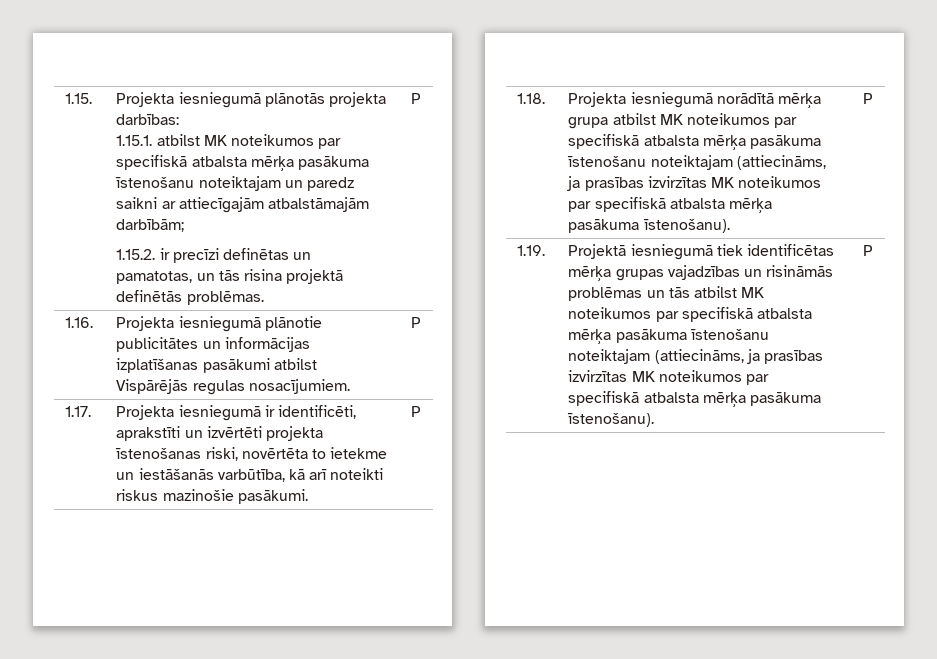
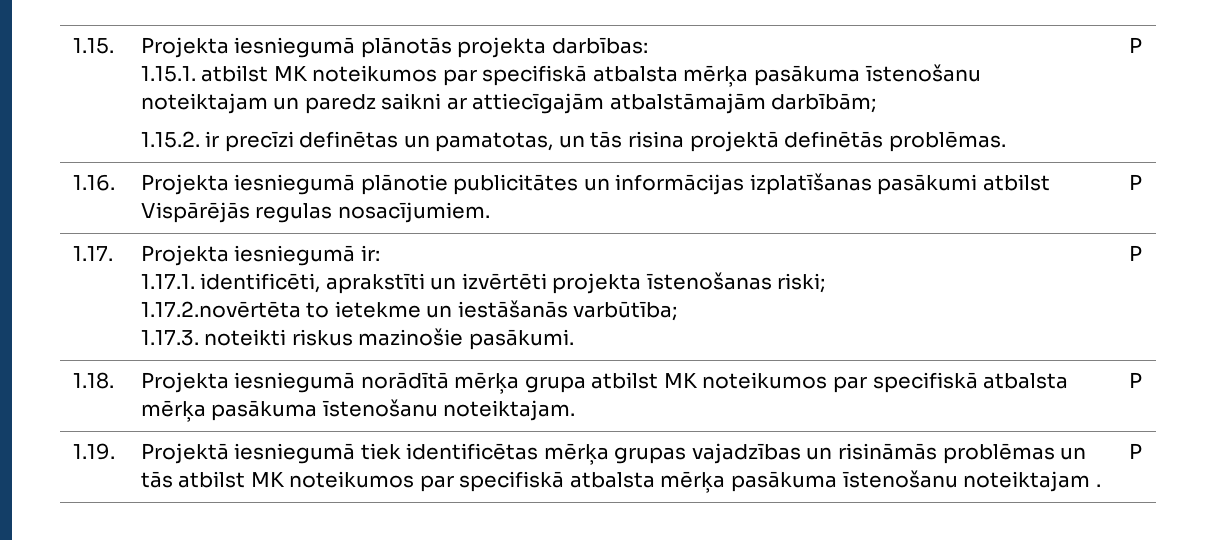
[264,405,275,417] ir -> [360,245,380,261] [140,274,195,289] ir: // 1.17.1.
[205,447,308,461] riski, novērtēta -> [777,273,826,293] [140,301,301,318] riski; // 1.17.2.novērtēta
[217,469,328,482] varbūtība, kā arī -> [573,301,678,321] [140,330,199,346] varbūtība; // 1.17.3.
[650,155,826,170] [567,176,822,191] [568,197,772,213] [568,219,730,233] noteiktajam (attiecināms, ja prasības izvirzītas MK noteikumos par specifiskā atbalsta mērķa pasākuma īstenošanu). -> [443,400,576,421] noteiktajam.
[654,349,823,364] [568,370,769,385] [568,391,821,407] [567,413,655,427] (attiecināms, ja prasības izvirzītas MK noteikumos par specifiskā atbalsta mērķa pasākuma īstenošanu). -> [1095,484,1101,487] .

